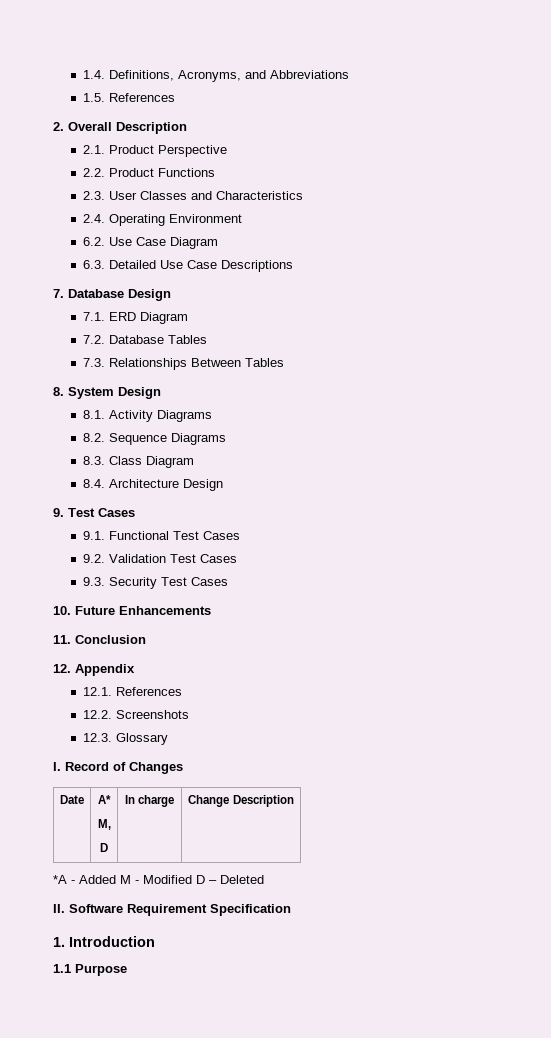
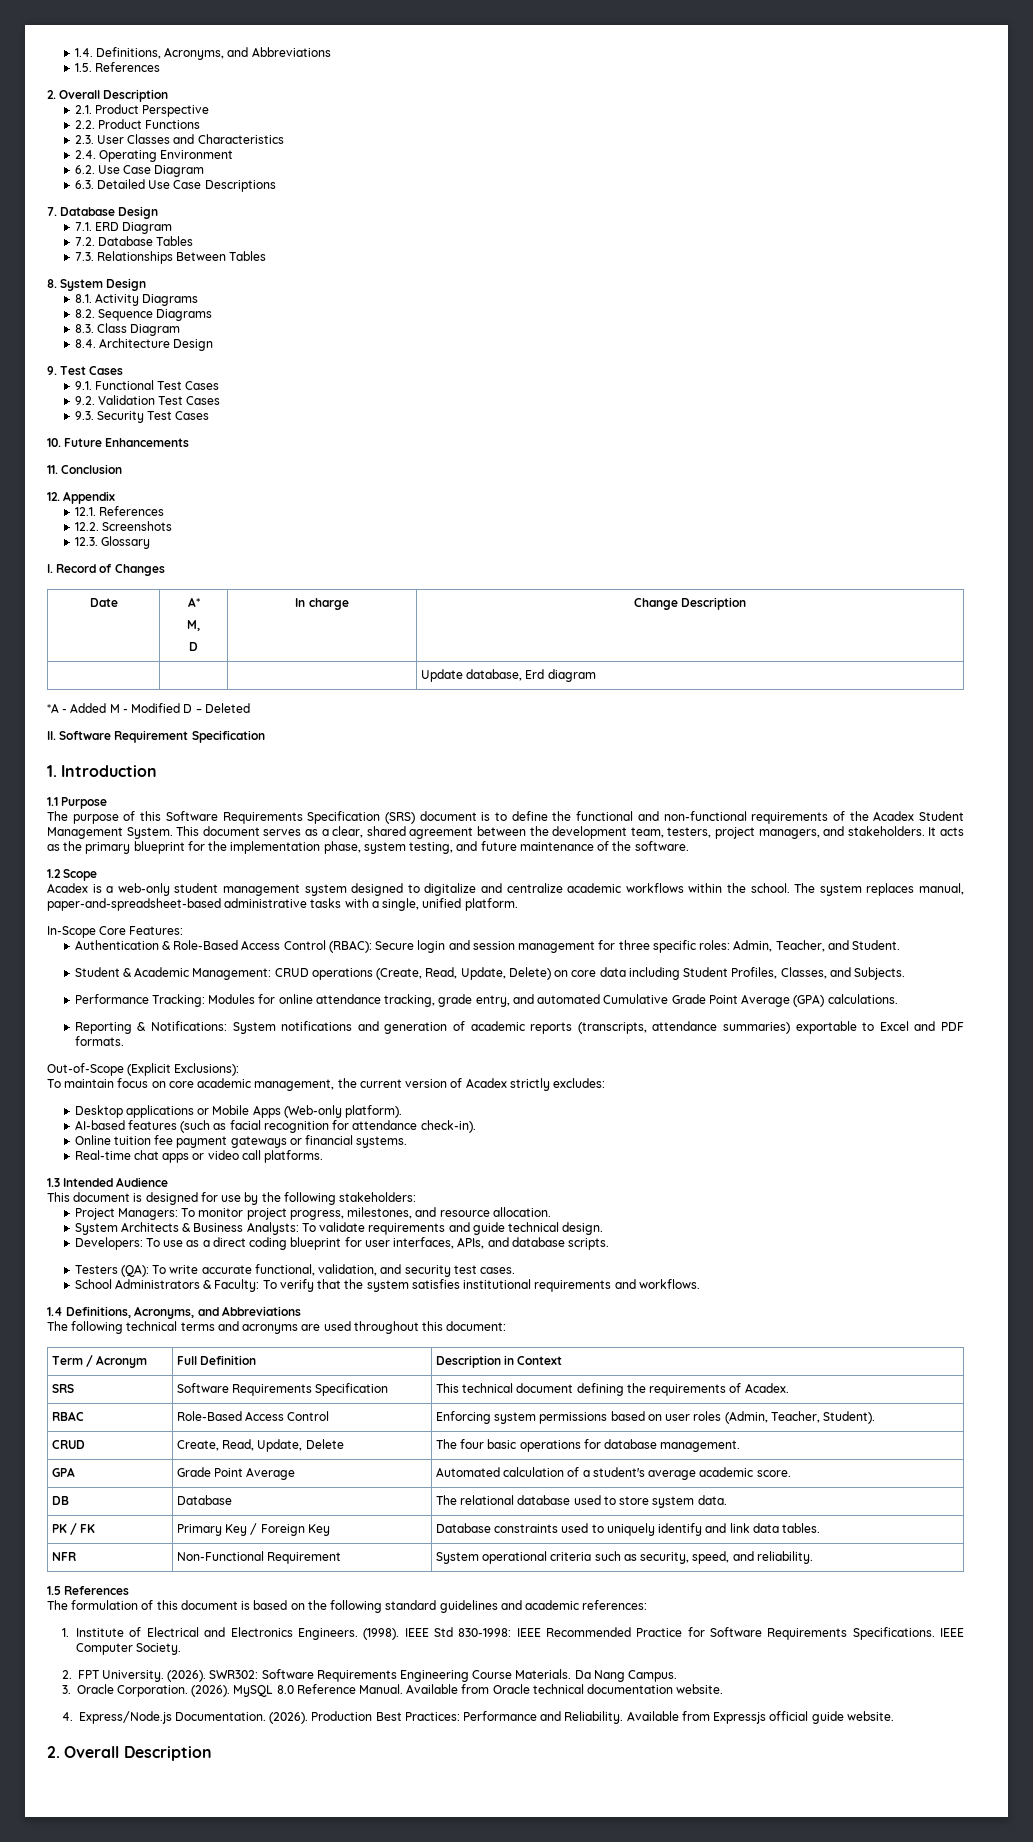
(294, 801) none -> [420,669,596,682] // | | | Update database, Erd diagram
(127, 970) none -> [47,811,965,824] [47,826,965,839] [47,841,689,854] [47,869,98,881] [47,883,965,896] [47,898,518,911] [47,926,184,938] [74,940,901,953] [74,967,906,980] [74,994,898,1007] [74,1021,965,1034] [74,1036,124,1046] [47,1063,240,1076] [47,1078,606,1091] [74,1105,403,1118] [74,1120,476,1133] [74,1135,408,1148] [74,1150,324,1163] [47,1177,169,1187] [47,1192,417,1205] [74,1207,551,1220] [74,1222,604,1235] [74,1237,610,1250] [74,1264,516,1277] [74,1279,700,1292] [47,1306,301,1319] [47,1321,507,1334] [51,1355,148,1368] [176,1355,257,1365] [435,1355,563,1368] [51,1384,74,1393] [176,1383,389,1396] [435,1383,789,1396] [51,1411,84,1421] [176,1411,330,1421] [435,1411,875,1424] [51,1440,85,1449] [176,1439,344,1452] [435,1439,741,1452] [51,1467,75,1477] [176,1467,296,1480] [435,1467,791,1480] [51,1496,69,1505] [176,1495,232,1505] [435,1495,727,1508] [51,1523,96,1535] [176,1523,330,1536] [435,1523,820,1536] [51,1552,76,1561] [176,1551,342,1564] [435,1551,813,1564] [47,1586,130,1595] [47,1600,648,1613] [61,1627,964,1640] [76,1643,182,1655] [61,1669,678,1682] [61,1684,724,1697] [61,1711,894,1724] [47,1746,212,1761] // The purpose of this Software Requirements Specification (SRS) document is to define the functional and non-functional requirements of the Acadex Student Management System. This document serves as a clear, shared agreement between the development team, testers, project managers, and stakeholders. It acts as the primary blueprint for the implementation phase, system testing, and future maintenance of the software. // 1.2 Scope // Acadex is a web-only student management system designed to digitalize and centralize academic workflows within the school. The system replaces manual, paper-and-spreadsheet-based administrative tasks with a single, unified platform. // In-Scope Core Features: // Authentication & Role-Based Access Control (RBAC): Secure login and session management for three specific roles: Admin, Teacher, and Student. // Student & Academic Management: CRUD operations (Create, Read, Update, Delete) on core data including Student Profiles, Classes, and Subjects. // Performance Tracking: Modules for online attendance tracking, grade entry, and automated Cumulative Grade Point Average (GPA) calculations. // Reporting & Notifications: System notifications and generation of academic reports (transcripts, attendance summaries) exportable to Excel and PDF formats. // Out-of-Scope (Explicit Exclusions): // To maintain focus on core academic management, the current version of Acadex strictly excludes: // Desktop applications or Mobile Apps (Web-only platform). // AI-based features (such as facial recognition for attendance check-in). // Online tuition fee payment gateways or financial systems. // Real-time chat apps or video call platforms. // 1.3 Intended Audience // This document is designed for use by the following stakeholders: // Project Managers: To monitor project progress, milestones, and resource allocation. // System Architects & Business Analysts: To validate requirements and guide technical design. // Developers: To use as a direct coding blueprint for user interfaces, APIs, and database scripts. // Testers (QA): To write accurate functional, validation, and security test cases. // School Administrators & Faculty: To verify that the system satisfies institutional requirements and workflows. // 1.4 Definitions, Acronyms, and Abbreviations // The following technical terms and acronyms are used throughout this document: // Term / Acronym | Full Definition | Description in Context // SRS | Software Requirements Specification | This technical document defining the requirements of Acadex. // RBAC | Role-Based Access Control | Enforcing system permissions based on user roles (Admin, Teacher, Student). // CRUD | Create, Read, Update, Delete | The four basic operations for database management. // GPA | Grade Point Average | Automated calculation of a student's average academic score. // DB | Database | The relational database used to store system data. // PK / FK | Primary Key / Foreign Key | Database constraints used to uniquely identify and link data tables. // NFR | Non-Functional Requirement | System operational criteria such as security, speed, and reliability. // 1.5 References // The formulation of this document is based on the following standard guidelines and academic references: // 1. Institute of Electrical and Electronics Engineers. (1998). IEEE Std 830-1998: IEEE Recommended Practice for Software Requirements Specifications. IEEE Computer Society. // 2. FPT University. (2026). SWR302: Software Requirements Engineering Course Materials. Da Nang Campus. // 3. Oracle Corporation. (2026). MySQL 8.0 Reference Manual. Available from Oracle technical documentation website. // 4. Express/Node.js Documentation. (2026). Production Best Practices: Performance and Reliability. Available from Expressjs official guide website. // 2. Overall Description

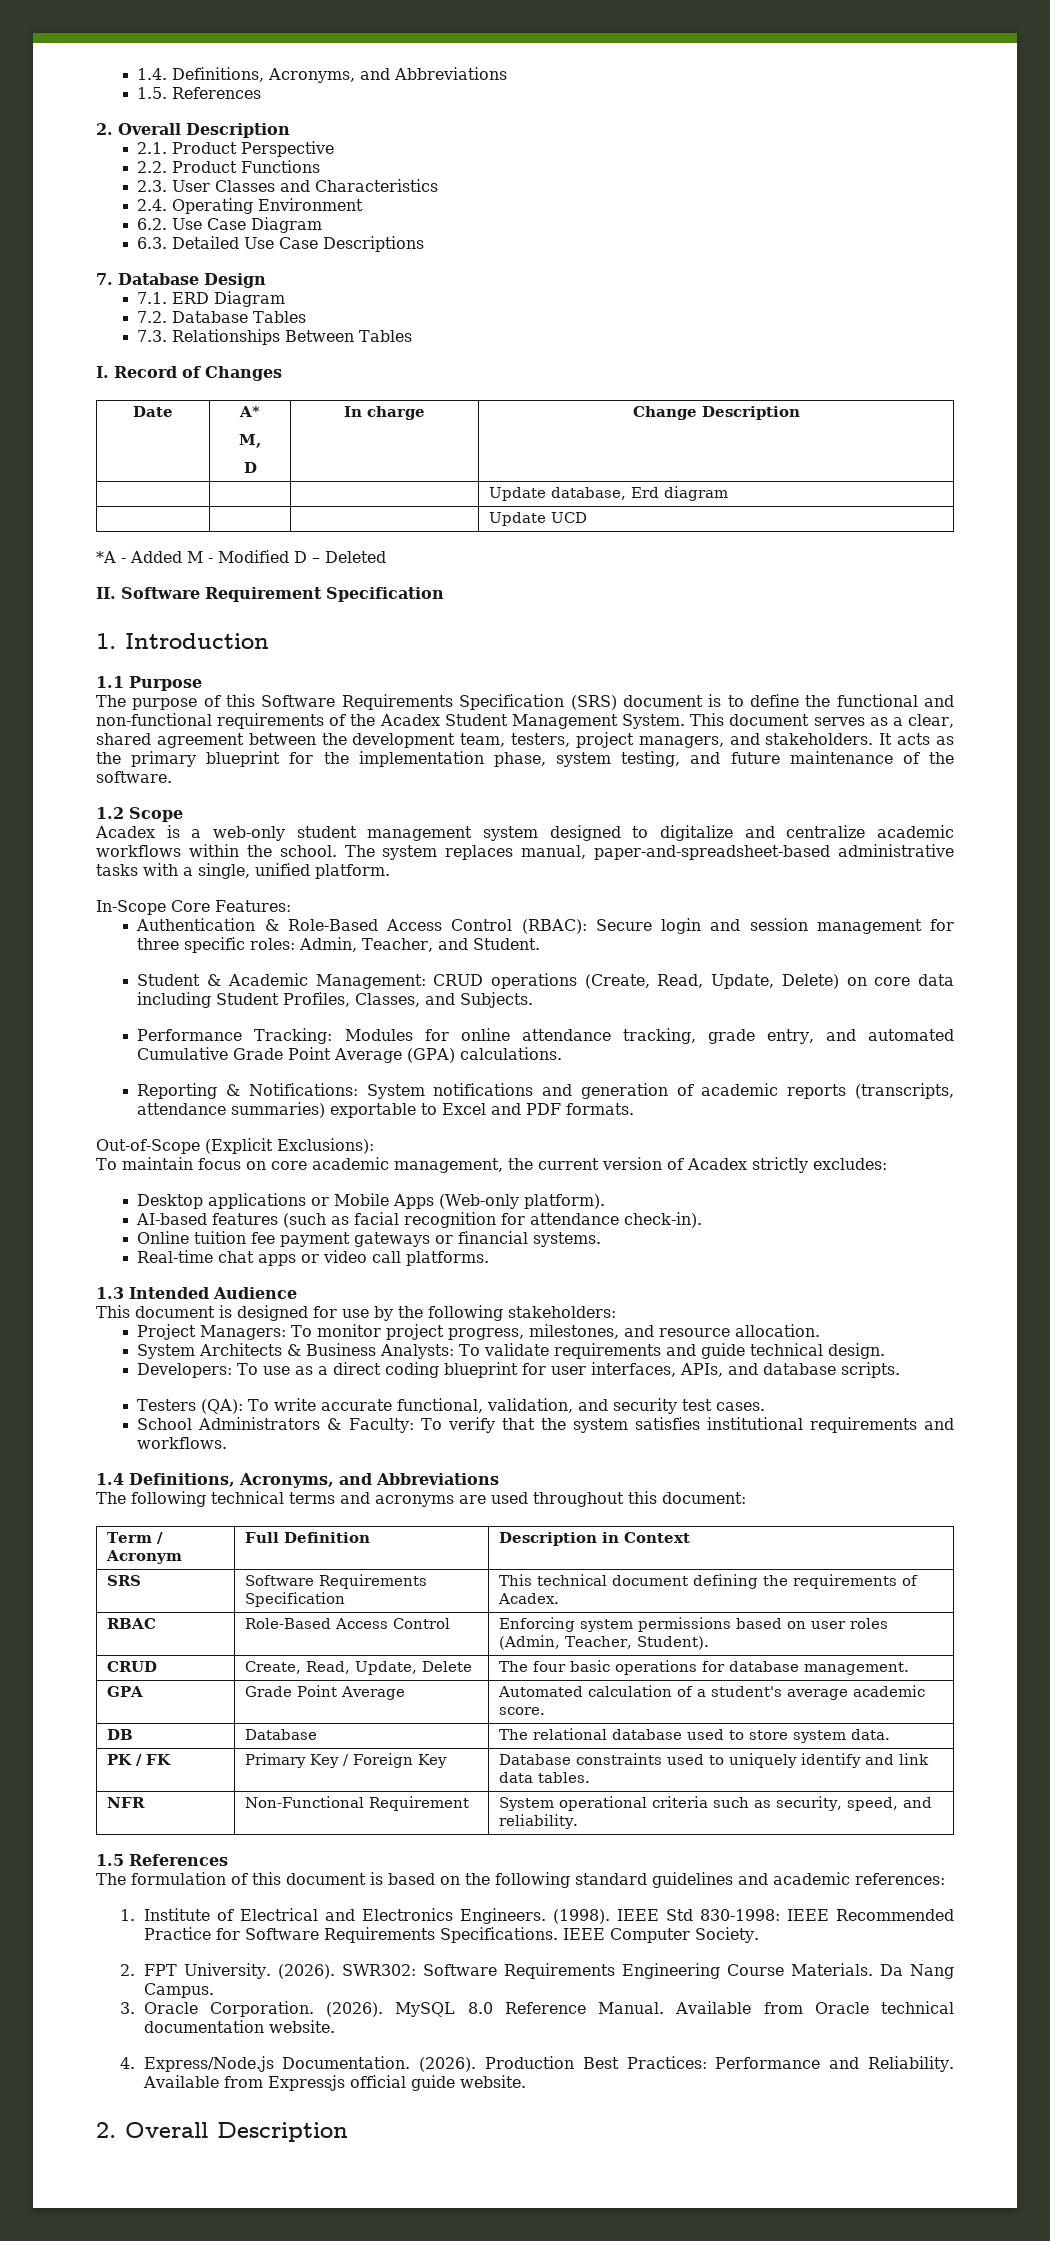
[47,278,147,291] [74,293,199,306] [74,309,213,321] [74,323,181,336] [74,338,214,351] [47,366,124,375] [74,380,220,390] [74,395,221,405] [74,411,210,423] [47,438,190,447] [47,464,123,474] [47,491,116,504] [74,506,165,516] [74,521,173,531] [74,536,151,549] // 8. System Design // 8.1. Activity Diagrams // 8.2. Sequence Diagrams // 8.3. Class Diagram // 8.4. Architecture Design // 9. Test Cases // 9.1. Functional Test Cases // 9.2. Validation Test Cases // 9.3. Security Test Cases // 10. Future Enhancements // 11. Conclusion // 12. Appendix // 12.1. References // 12.2. Screenshots // 12.3. Glossary -> (413, 336) none
(596, 675) none -> [488,512,587,526] // | | | Update UCD

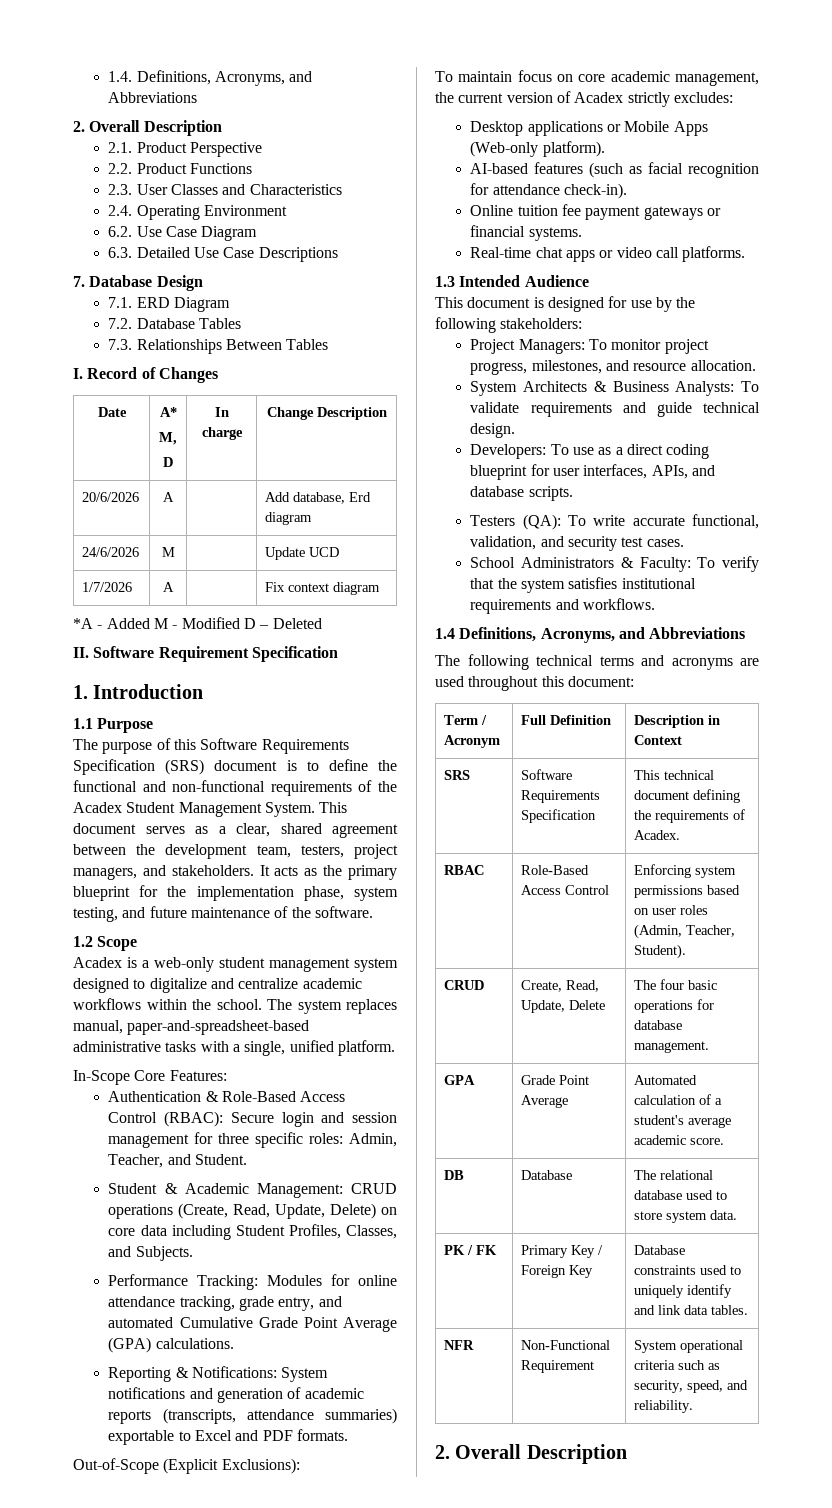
[137,87,262,99] // 1.5. References -> (198, 97) none
[488,487,546,501] | | | Update -> [82,492,140,502] [163,492,174,502] [265,492,291,502] 20/6/2026 | A | | Add
(728, 493) | -> [82,547,140,557] [161,547,175,557] 24/6/2026 | M
(587, 517) none -> [82,582,133,592] [163,582,174,592] [265,582,381,595] // 1/7/2026 | A | | Fix context diagram
[96,1854,228,1866] [96,1872,945,1888] [119,1908,954,1924] [143,1927,759,1943] [119,1963,955,1979] [143,1983,214,1998] [119,2001,954,2017] [143,2020,335,2033] [119,2056,955,2072] [142,2075,526,2091] // 1.5 References // The formulation of this document is based on the following standard guidelines and academic references: // 1. Institute of Electrical and Electronics Engineers. (1998). IEEE Std 830-1998: IEEE Recommended Practice for Software Requirements Specifications. IEEE Computer Society. // 2. FPT University. (2026). SWR302: Software Requirements Engineering Course Materials. Da Nang Campus. // 3. Oracle Corporation. (2026). MySQL 8.0 Reference Manual. Available from Oracle technical documentation website. // 4. Express/Node.js Documentation. (2026). Production Best Practices: Performance and Reliability. Available from Expressjs official guide website. -> (694, 1406) none

